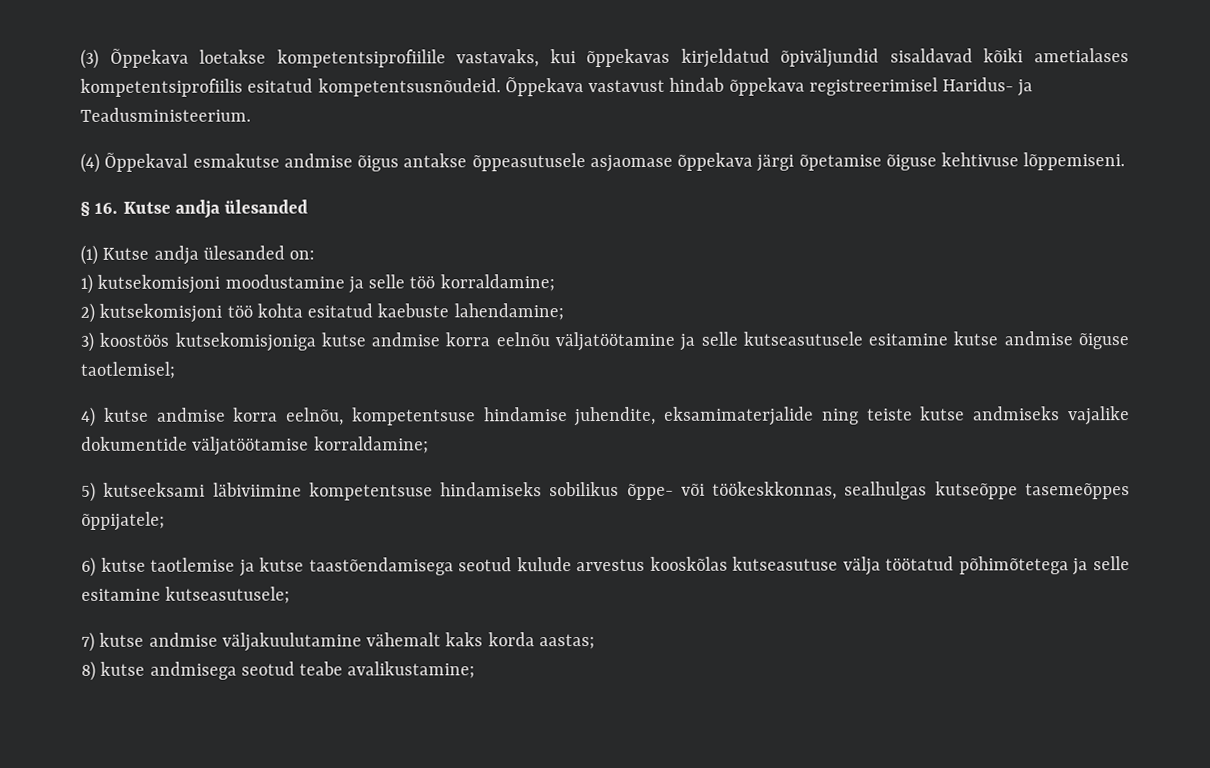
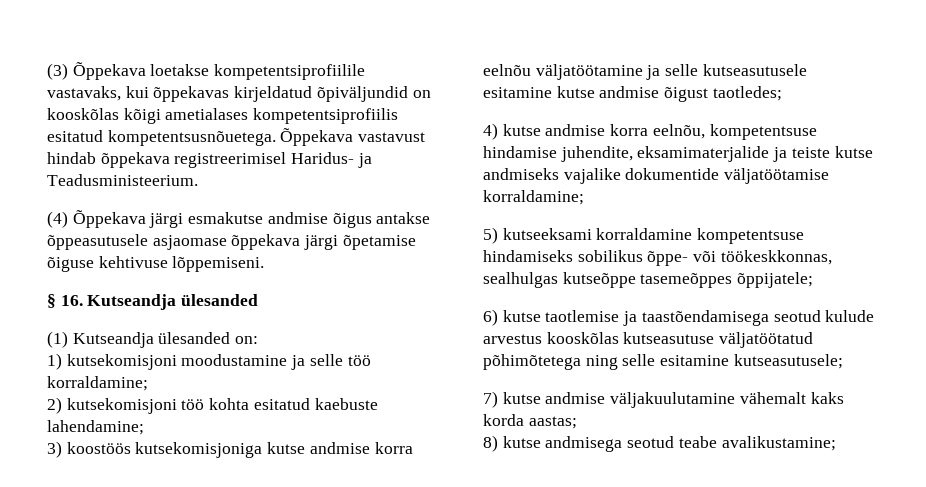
[889,48,1024,63] sisaldavad kõiki -> [412,90,431,98] [47,108,161,124] on kooskõlas kõigi
[317,78,501,97] kompetentsusnõudeid. -> [107,130,276,146] kompetentsusnõuetega.
[104,152,189,172] Õppekaval -> [72,210,184,228] Õppekava järgi
[122,199,220,219] Kutse andja -> [87,294,177,310] Kutseandja
[102,245,199,265] Kutse andja -> [72,332,154,348] Kutseandja
[1078,333,1130,350] [80,361,175,379] õiguse taotlemisel; -> [664,86,782,102] õigust taotledes;
[821,408,859,425] ning -> [773,147,788,162] ja
[212,482,302,497] läbiviimine -> [596,228,693,240] korraldamine
[259,557,305,572] kutse -> (638, 318) none
[842,556,1089,576] välja töötatud põhimõtetega ja -> [719,332,814,348] [483,354,618,370] väljatöötatud põhimõtetega ning

